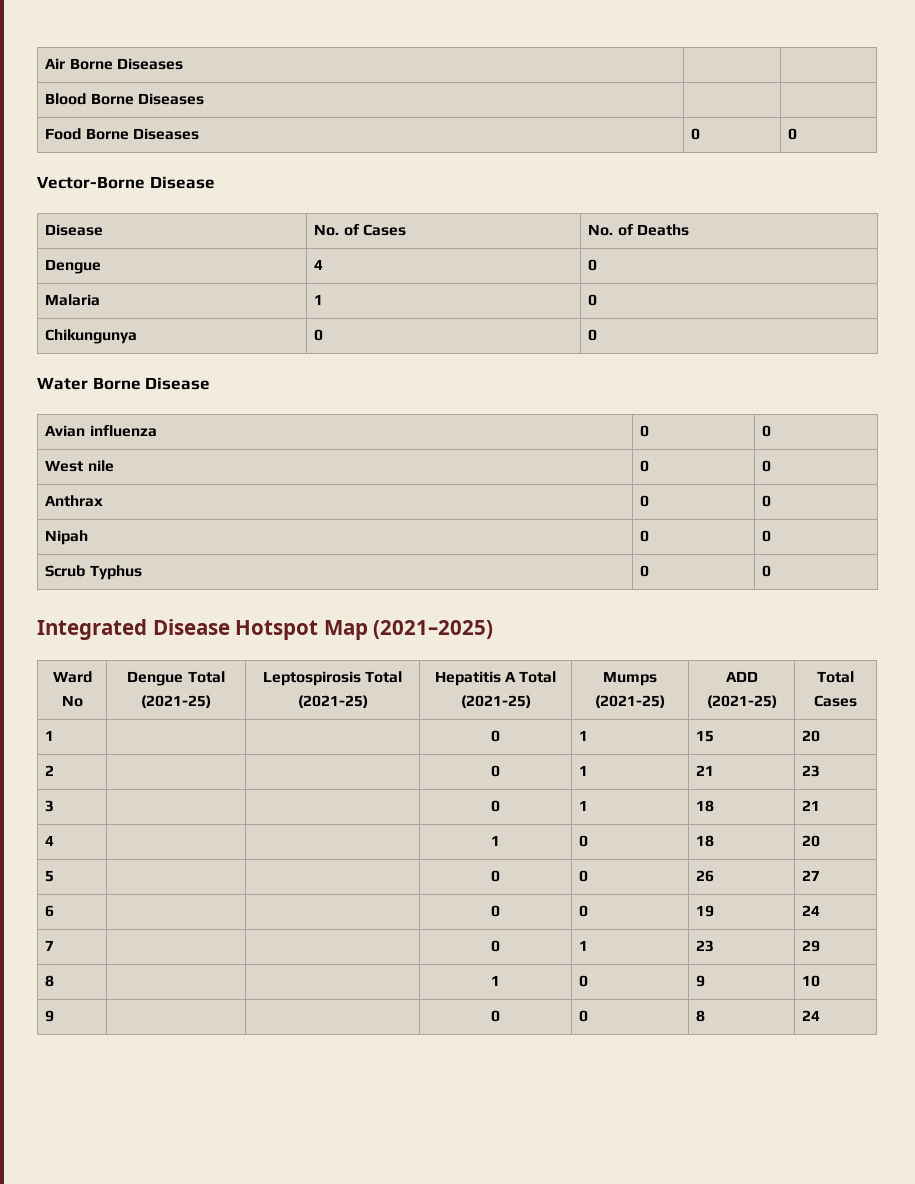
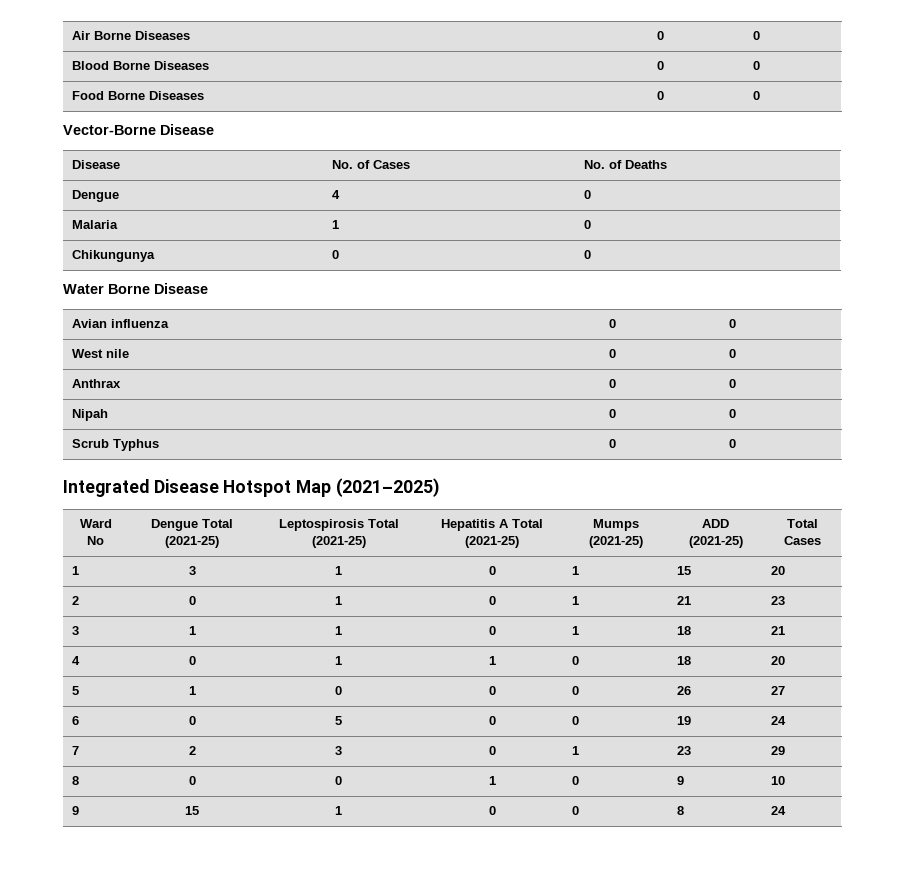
(183, 64) | -> [656,31,664,40] [752,31,760,40] 0 | 0
(204, 99) | -> [656,61,664,70] [752,61,760,70] 0 | 0
(55, 735) | -> [188,566,196,575] [335,566,342,575] 3 | 1
(55, 770) | -> [188,596,196,605] [335,596,342,605] 0 | 1
(55, 806) | -> [188,626,196,635] [335,626,342,635] 1 | 1
(55, 840) | -> [188,656,196,665] [335,656,342,665] 0 | 1
(55, 876) | -> [188,686,196,695] [335,686,342,695] 1 | 0
(55, 911) | -> [188,716,196,725] [335,716,342,725] 0 | 5
(55, 945) | -> [188,746,196,755] [335,746,342,755] 2 | 3
(55, 981) | -> [188,776,196,785] [335,776,342,785] 0 | 0
(55, 1016) | -> [185,806,199,815] [335,806,342,815] 15 | 1

